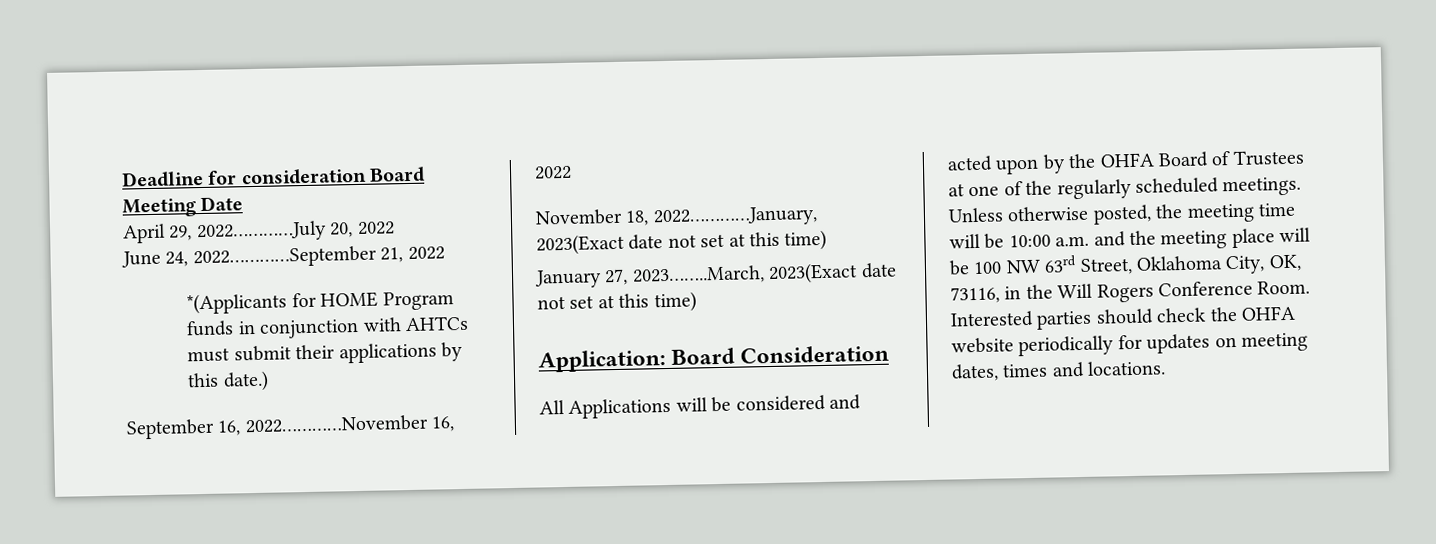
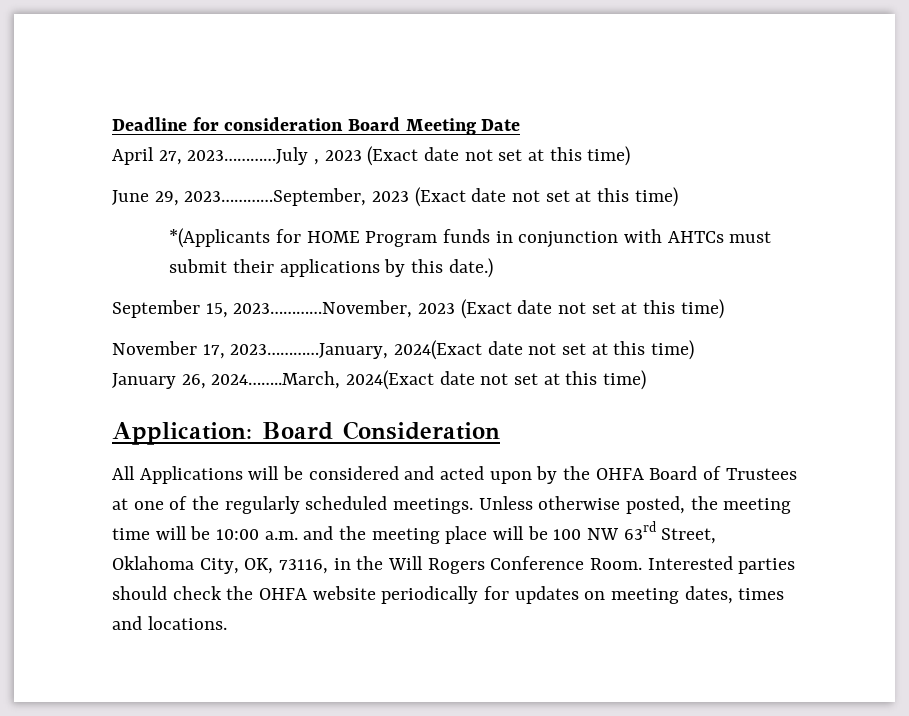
[168,220,395,243] [121,245,445,269] 29, 2022…………July 20, 2022 // June 24, 2022…………September 21, 2022 -> [158,146,631,166] [112,187,678,207] 27, 2023…………July , 2023 (Exact date not set at this time) // June 29, 2023…………September, 2023 (Exact date not set at this time)
[217,414,456,436] [534,165,572,180] [535,206,818,228] [536,233,625,256] 16, 2022…………November 16, 2022 // November 18, 2022…………January, 2023(Exact -> [205,299,724,319] [112,340,483,360] 15, 2023…………November, 2023 (Exact date not set at this time) // November 17, 2023…………January, 2024(Exact
[604,262,859,286] 27, 2023……..March, 2023(Exact -> [181,370,435,390] 26, 2024……..March, 2024(Exact

